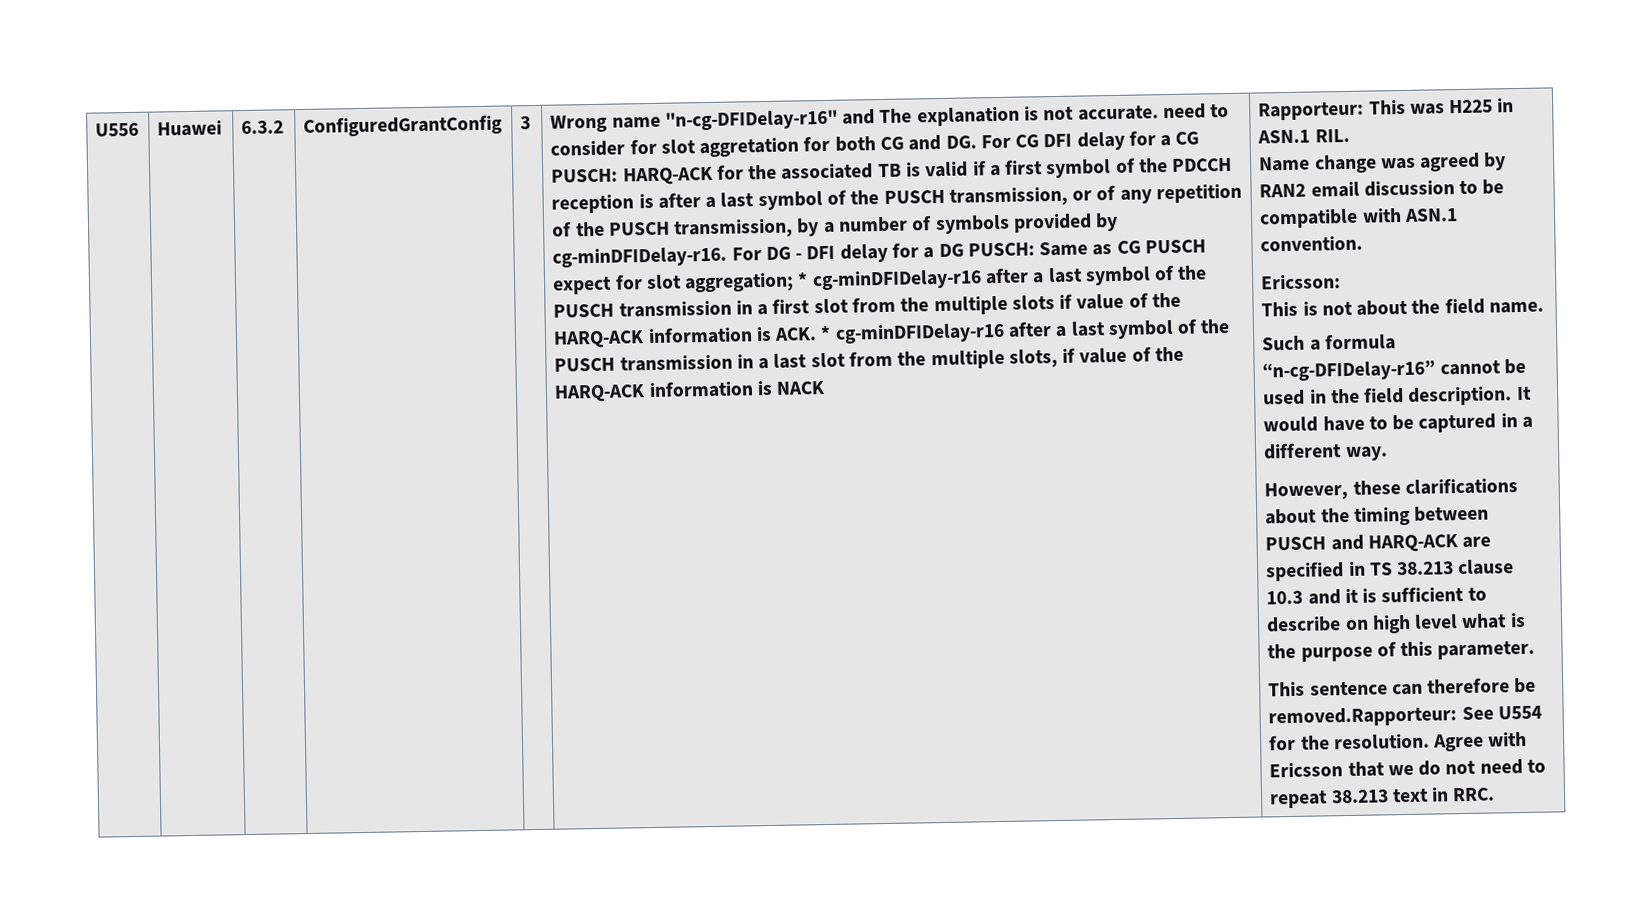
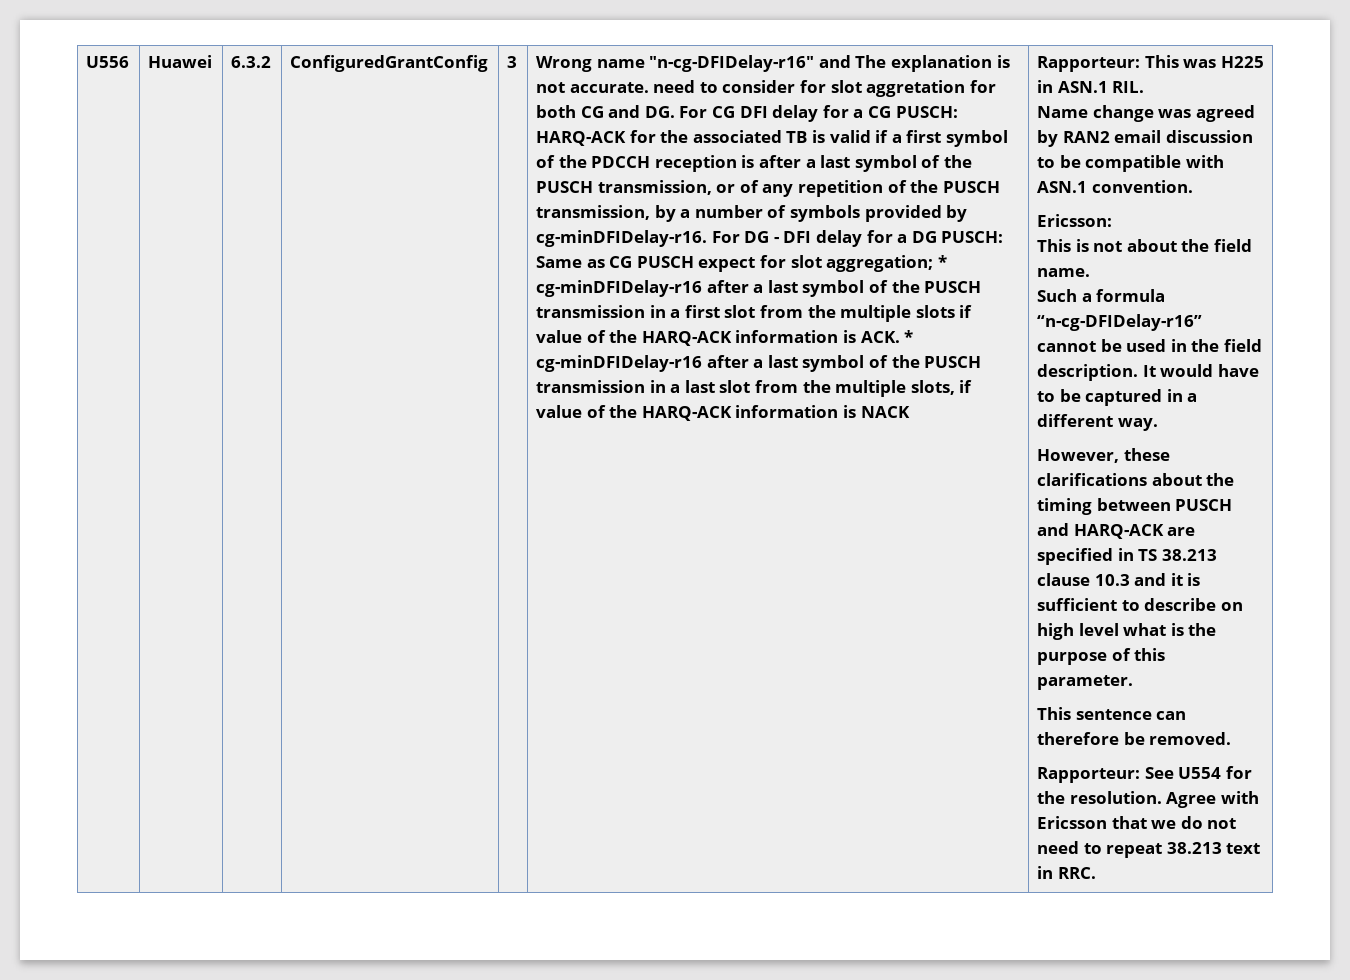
[1268,706,1458,728] removed.Rapporteur: -> [1149,732,1232,745] [1037,767,1141,783] removed. // Rapporteur:

